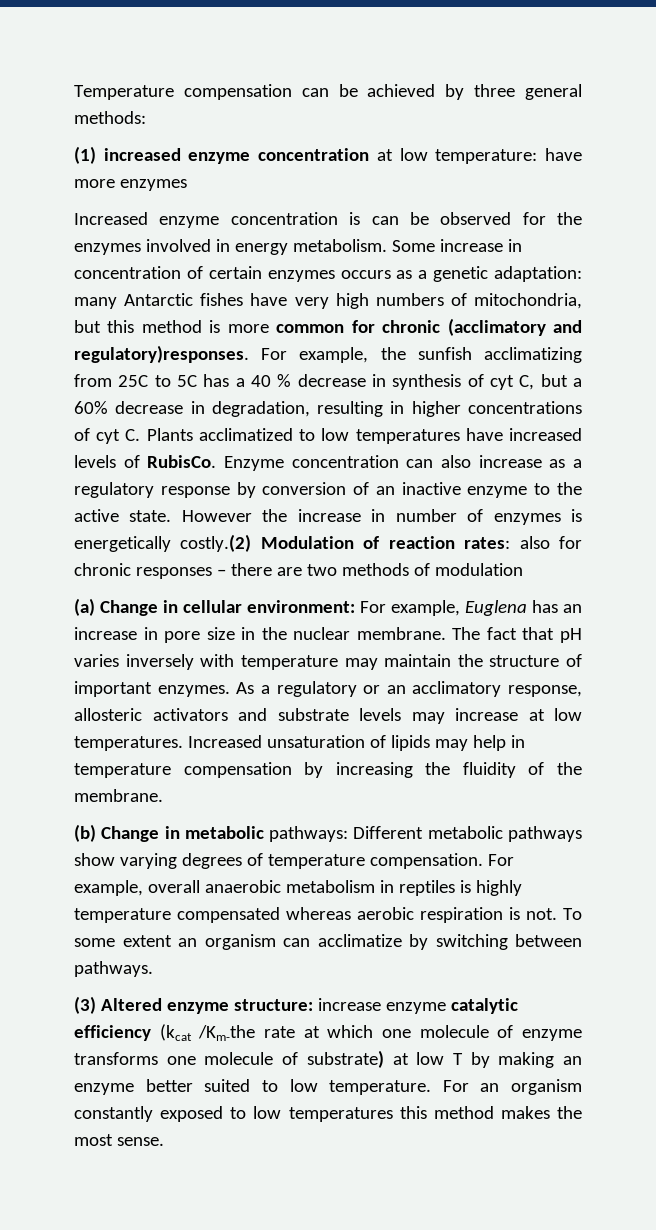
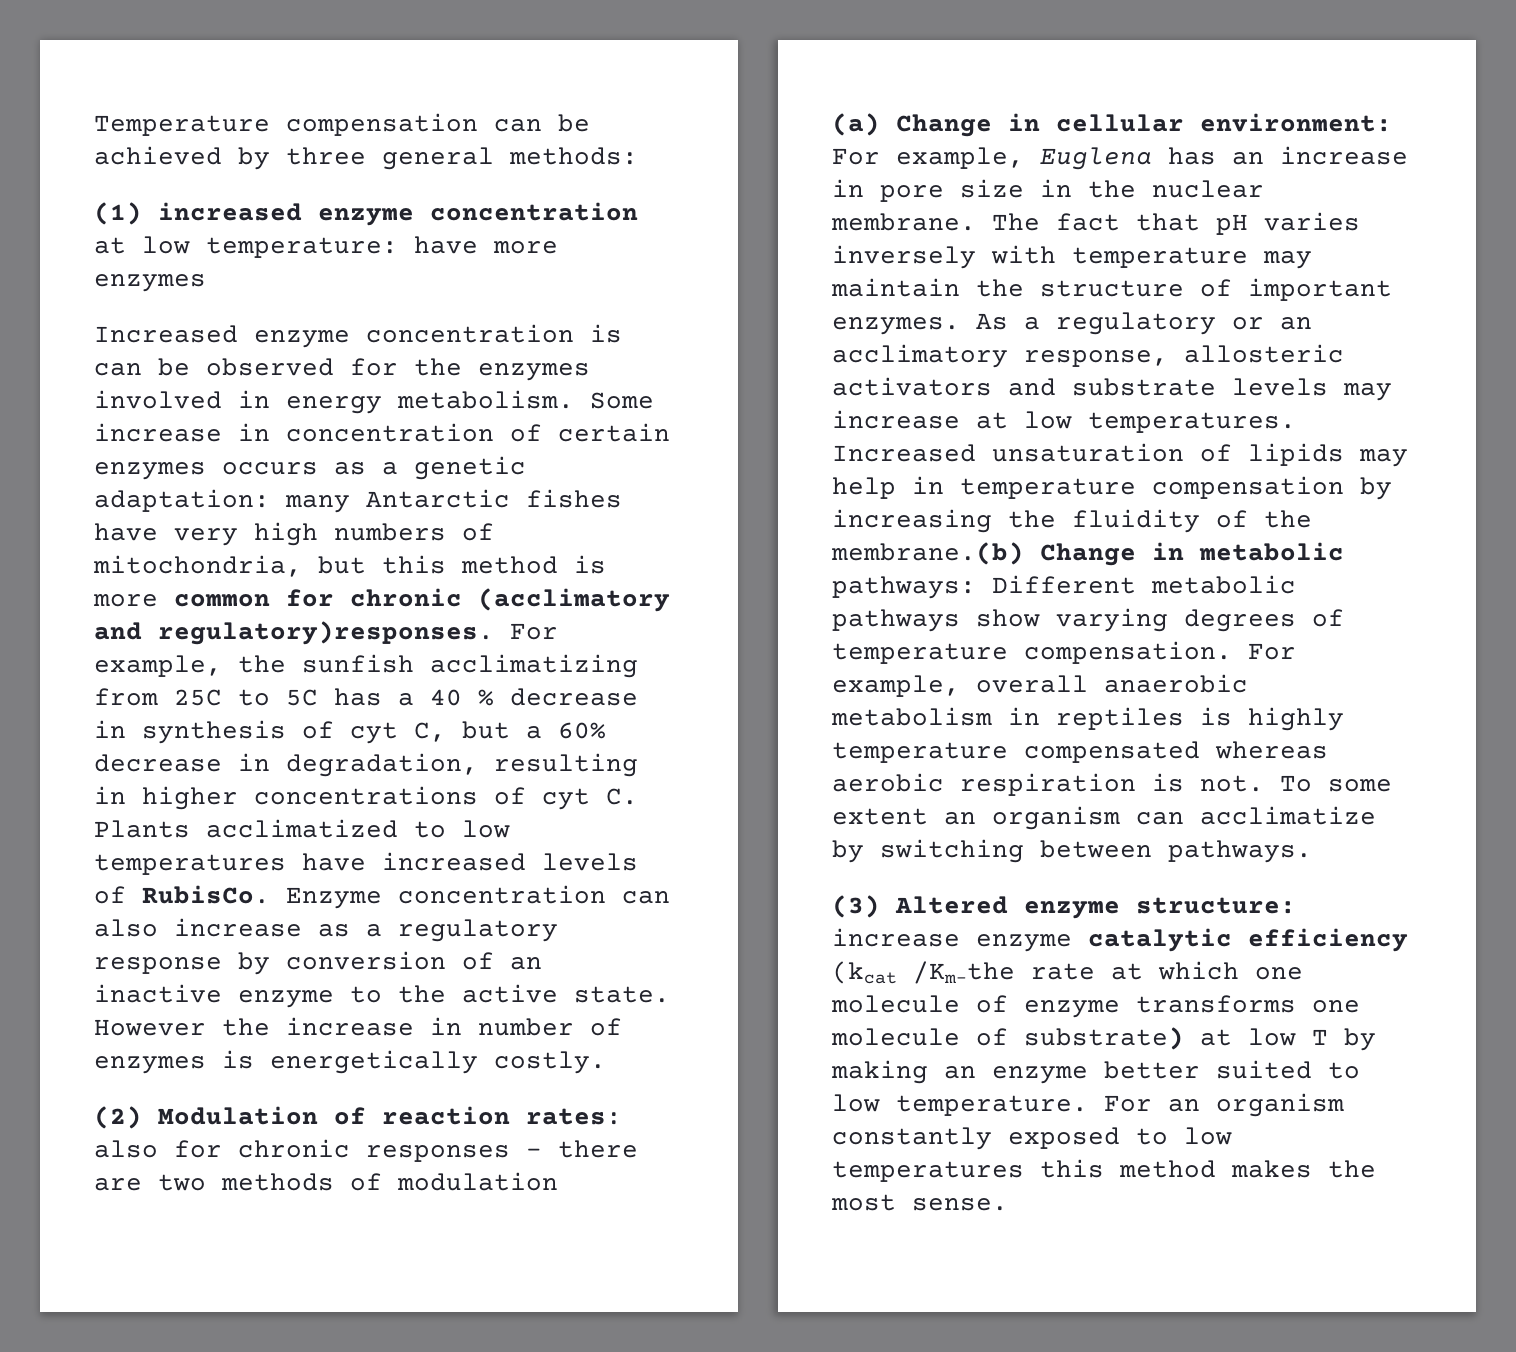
[180,534,252,552] costly.(2) -> [494,1051,606,1074] [94,1106,142,1129] costly. // (2)
[74,789,163,802] [74,824,96,842] membrane. // (b) -> [831,542,1024,565] membrane.(b)

